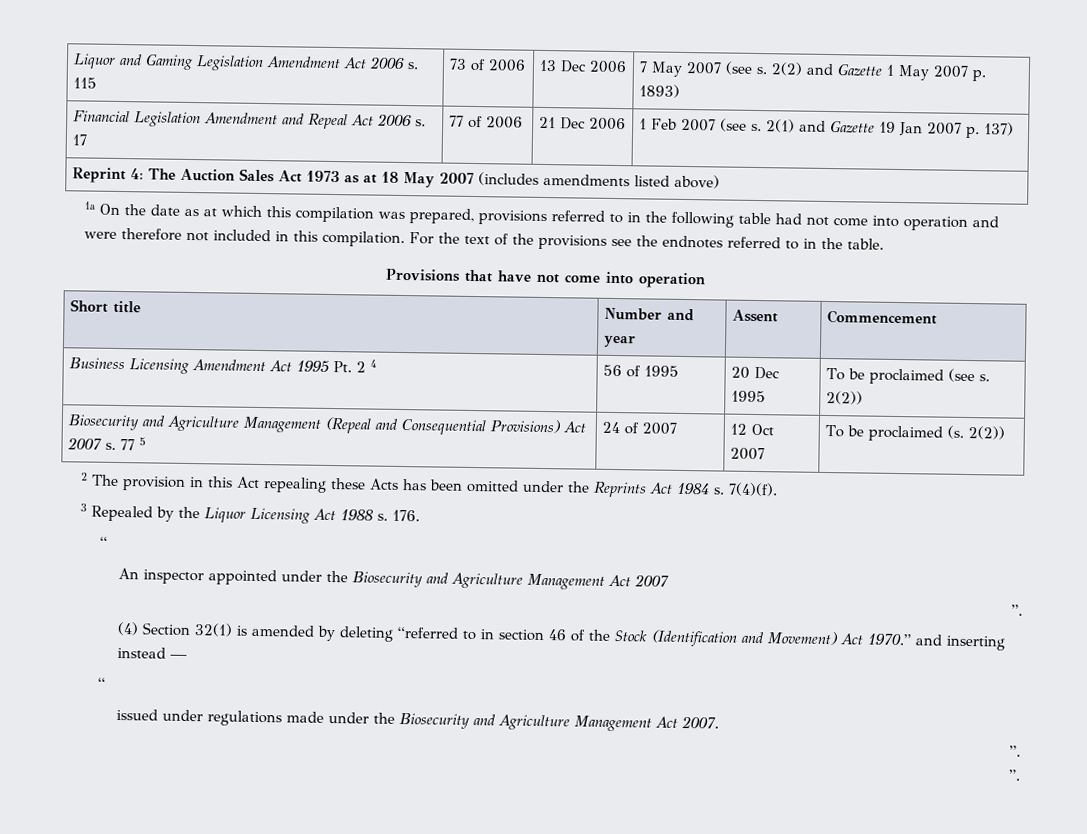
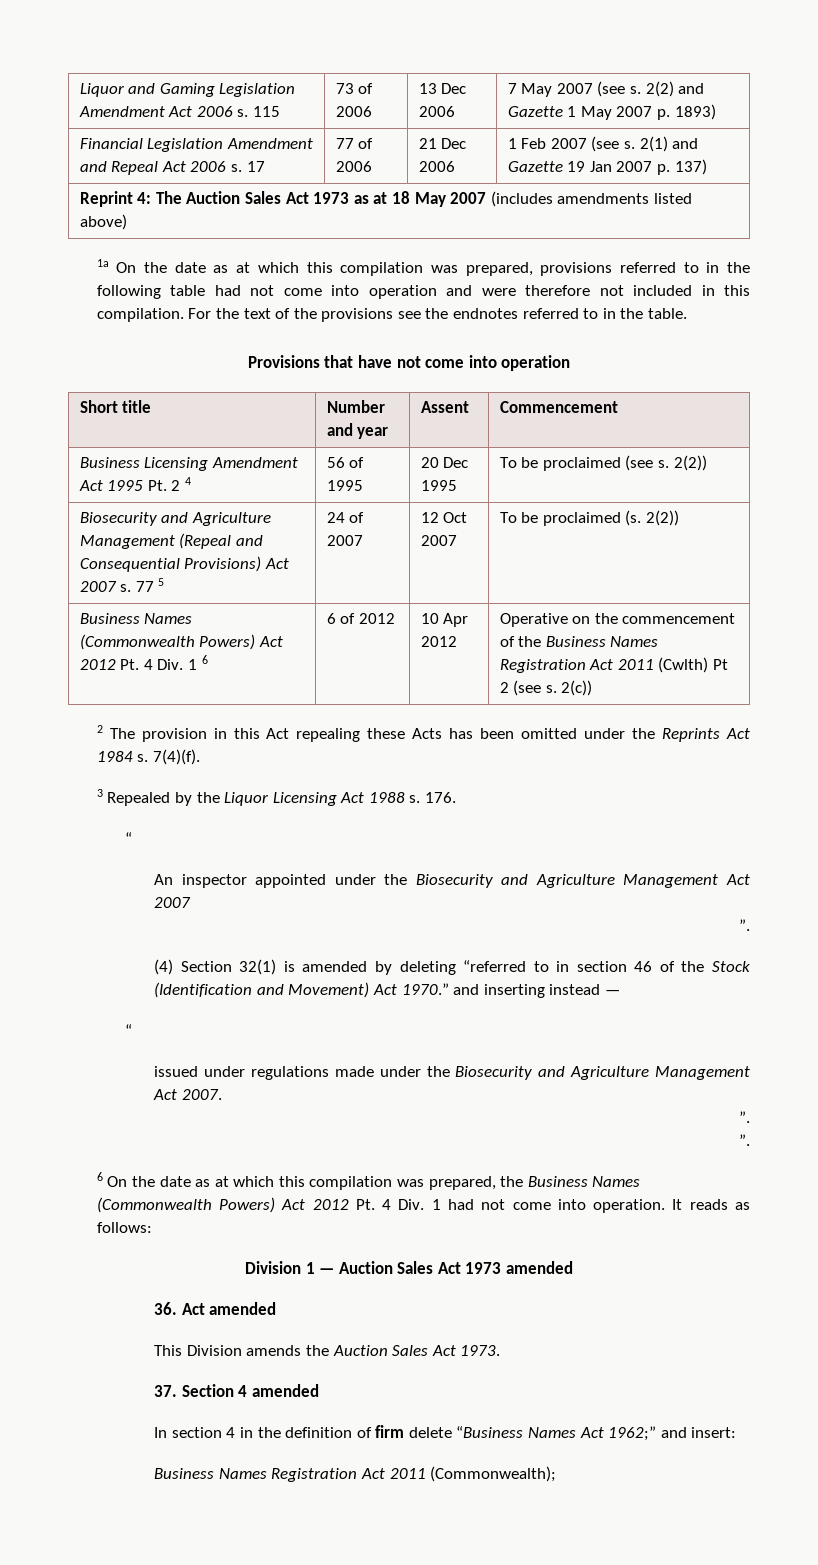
(1006, 433) none -> [79,613,193,624] [79,634,283,650] [79,655,208,670] [326,613,395,624] [420,613,469,627] [420,636,457,647] [499,613,736,627] [499,636,659,647] [499,657,729,673] [499,680,593,696] // Business Names (Commonwealth Powers) Act 2012 Pt. 4 Div. 1 6 | 6 of 2012 | 10 Apr 2012 | Operative on the commencement of the Business Names Registration Act 2011 (Cwlth) Pt 2 (see s. 2(c))
(1021, 775) none -> [96,1172,641,1190] [96,1197,750,1213] [96,1222,152,1233] [244,1261,574,1274] [154,1302,277,1315] [154,1345,501,1356] [154,1384,319,1397] [154,1425,737,1441] [154,1466,557,1482] // 6 On the date as at which this compilation was prepared, the Business Names (Commonwealth Powers) Act 2012 Pt. 4 Div. 1 had not come into operation. It reads as follows: // Division 1 — Auction Sales Act 1973 amended // 36. Act amended // This Division amends the Auction Sales Act 1973. // 37. Section 4 amended // In section 4 in the definition of firm delete “Business Names Act 1962;” and insert: // Business Names Registration Act 2011 (Commonwealth);

